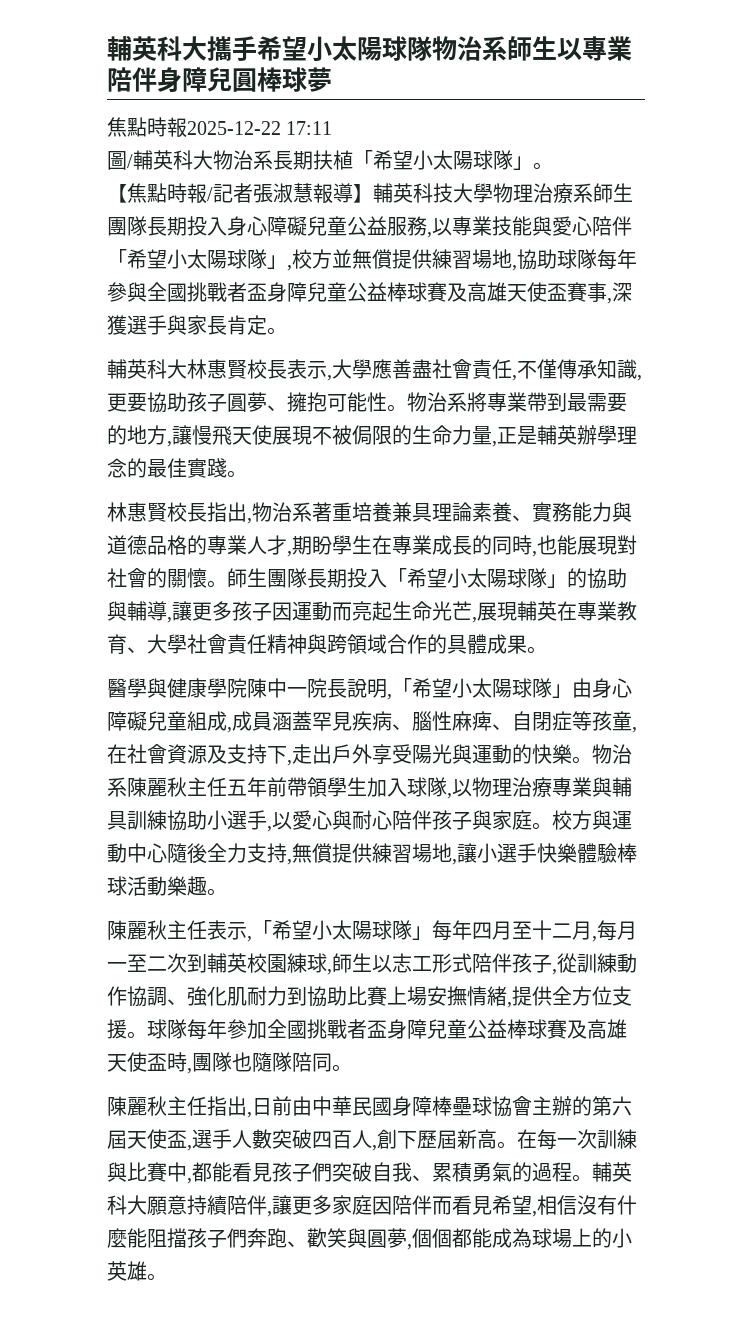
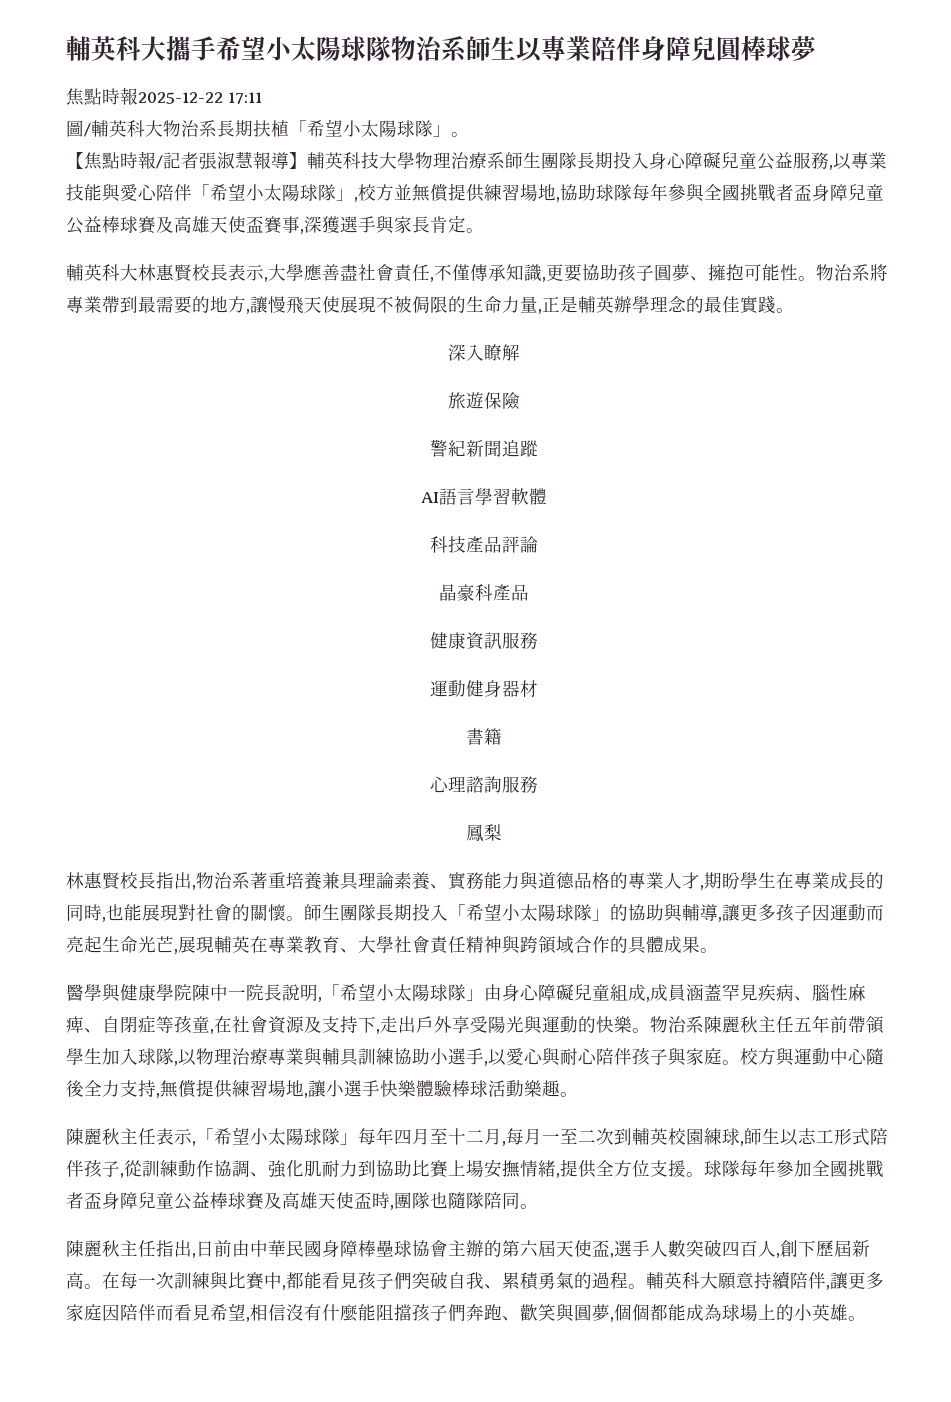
(247, 474) none -> [447,344,520,361] [447,392,520,410] [429,439,538,457] [420,488,547,505] [429,536,538,553] [438,584,529,601] [429,632,538,650] [429,680,538,698] [465,728,502,745] [429,776,538,793] [465,824,502,842] // 深入瞭解 // 旅遊保險 // 警紀新聞追蹤 // AI語言學習軟體 // 科技產品評論 // 晶豪科產品 // 健康資訊服務 // 運動健身器材 // 書籍 // 心理諮詢服務 // 鳳梨

